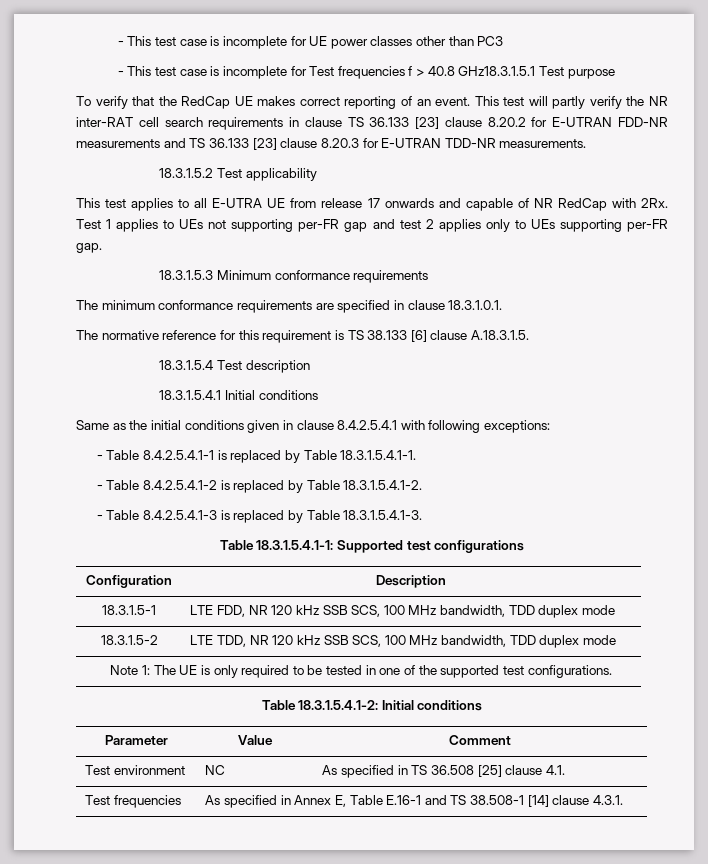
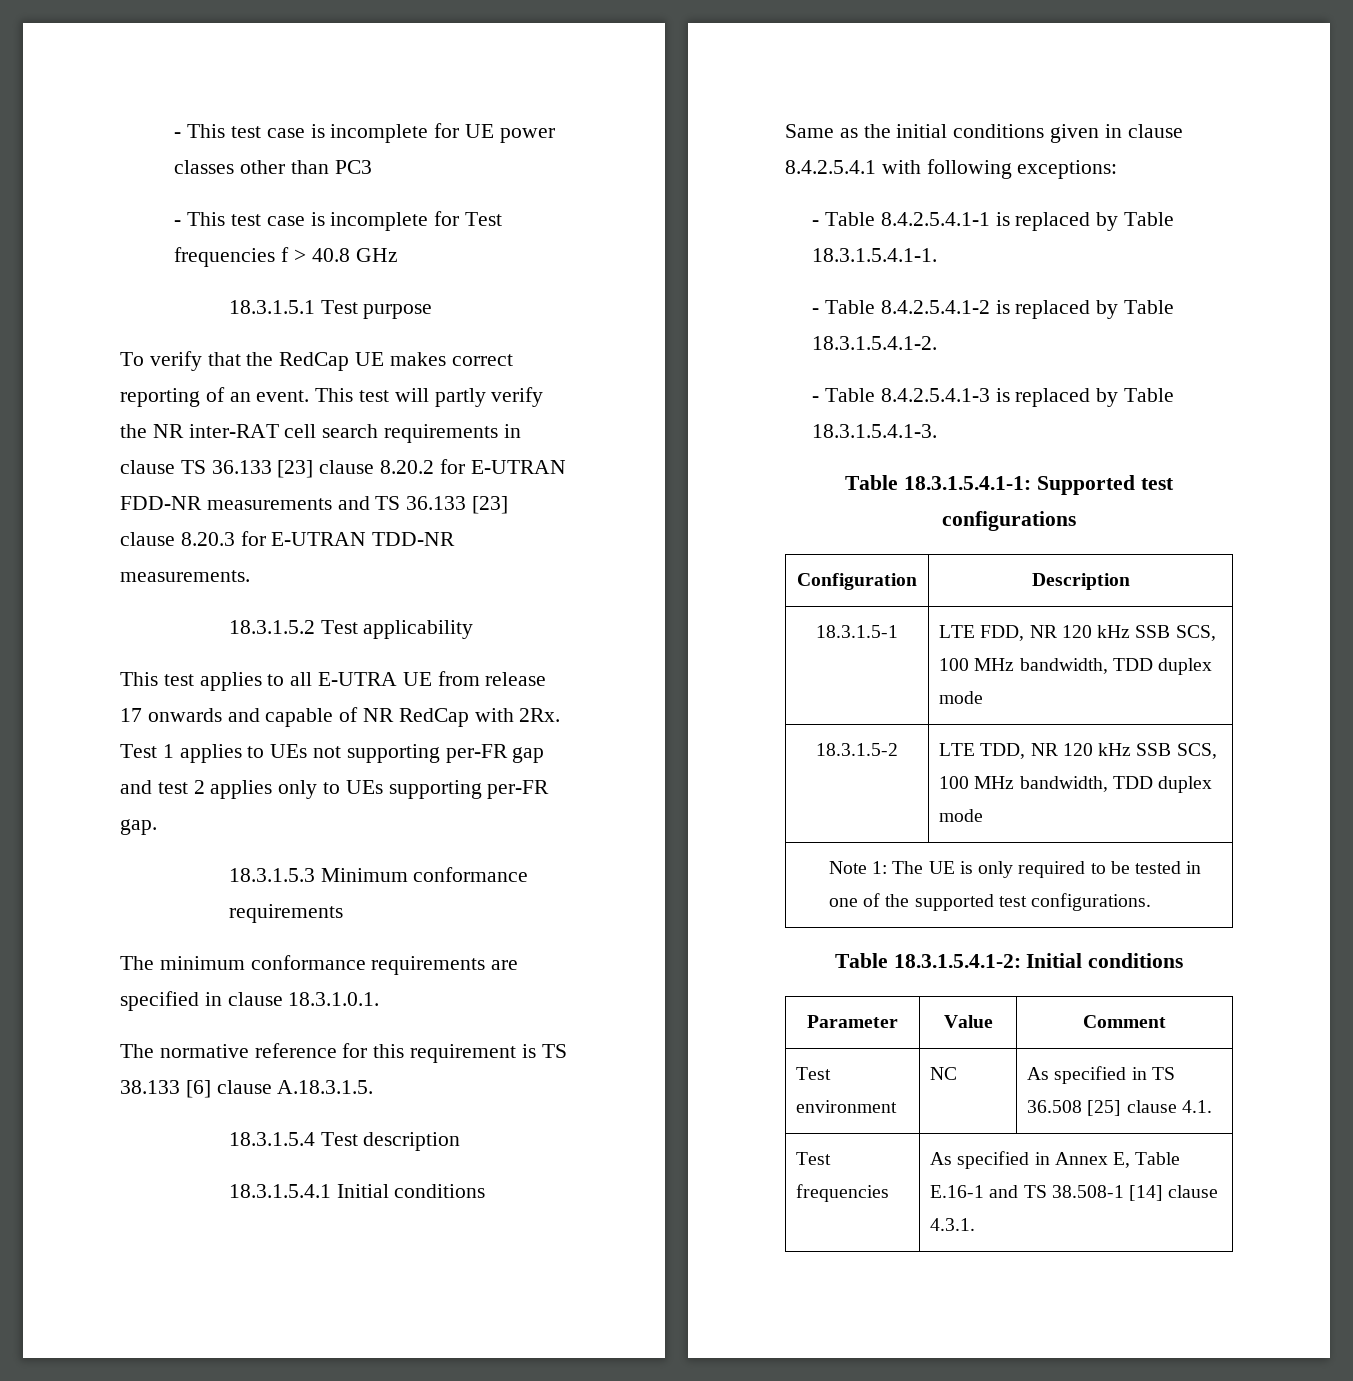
[458,66,536,76] GHz18.3.1.5.1 -> [355,248,398,262] [228,300,315,314] GHz // 18.3.1.5.1

